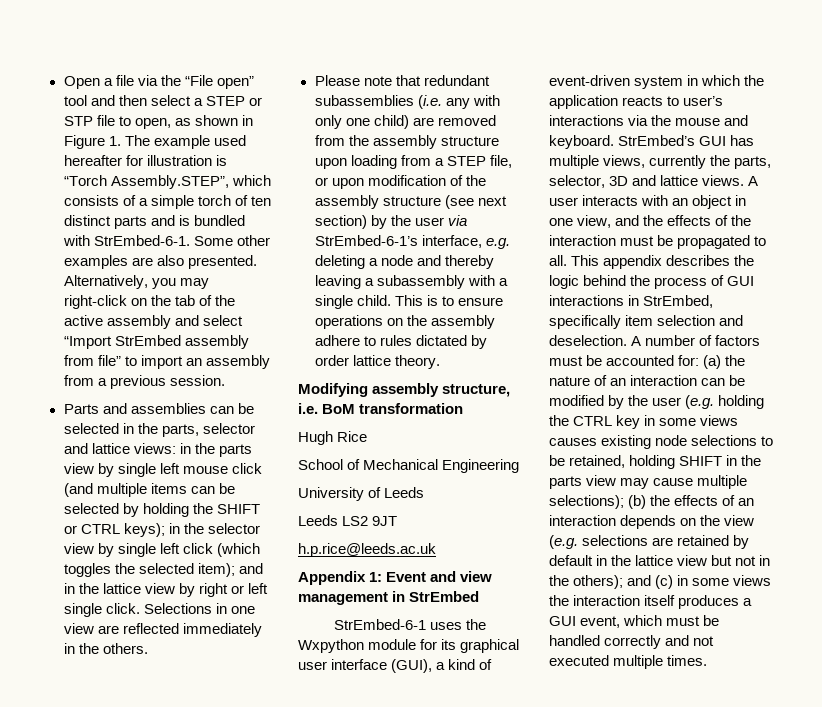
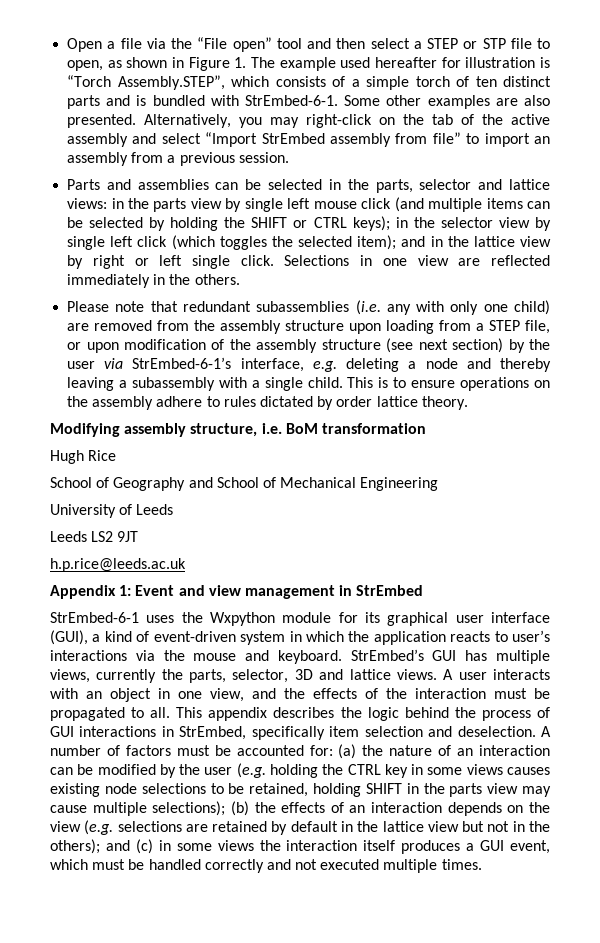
(361, 464) none -> [113,477,276,491] Geography and School of

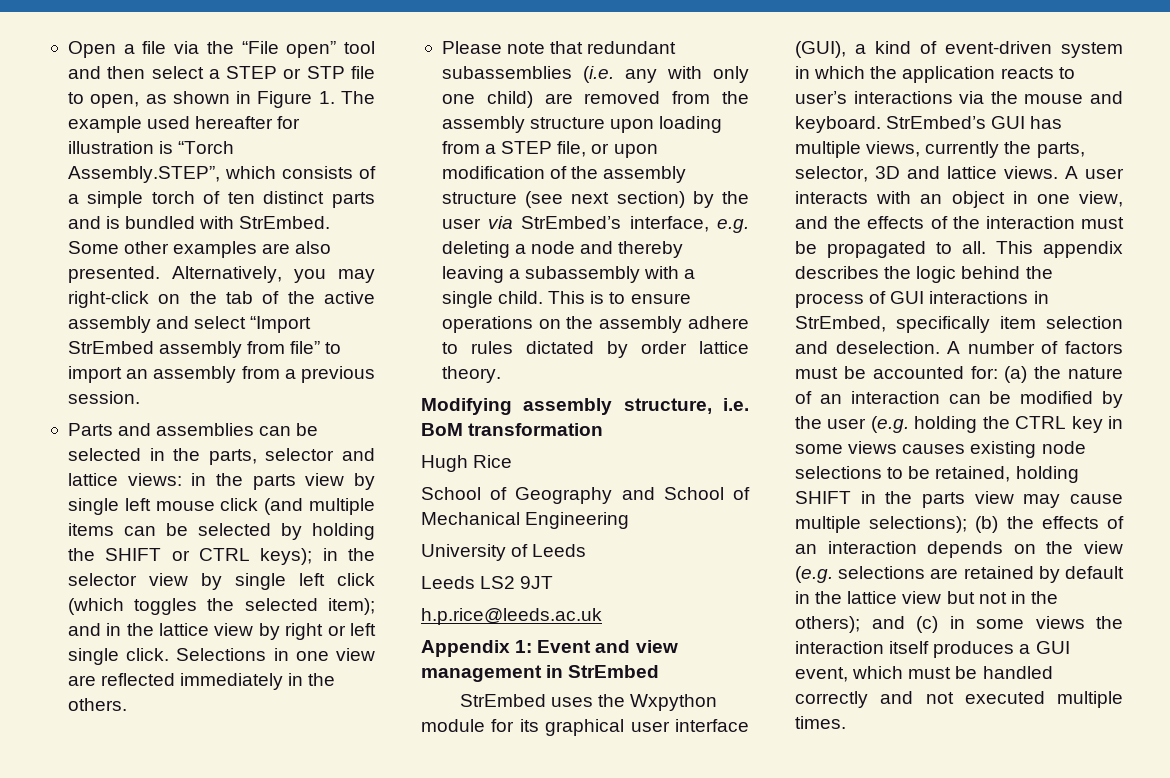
[245,95,339,106] StrEmbed-6-1. -> [239,216,331,229] StrEmbed.
[132,357,232,369] StrEmbed-6-1’s -> [521,216,622,229] StrEmbed’s
[50,612,139,623] StrEmbed-6-1 -> [459,694,546,707] StrEmbed

